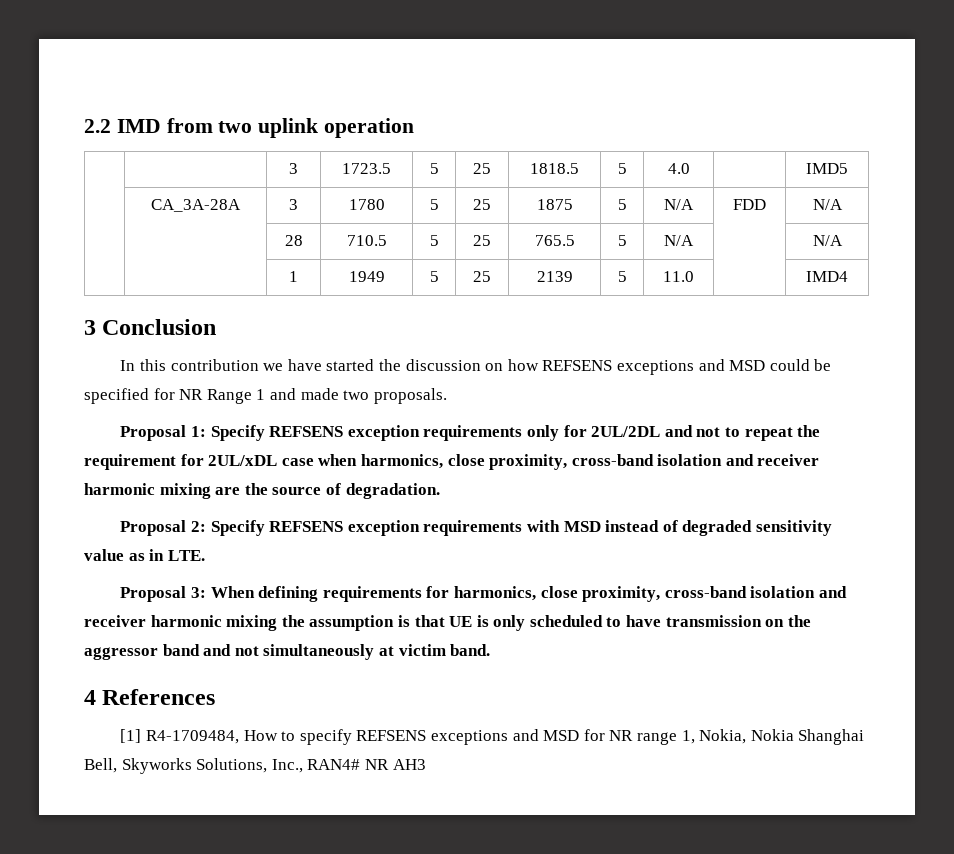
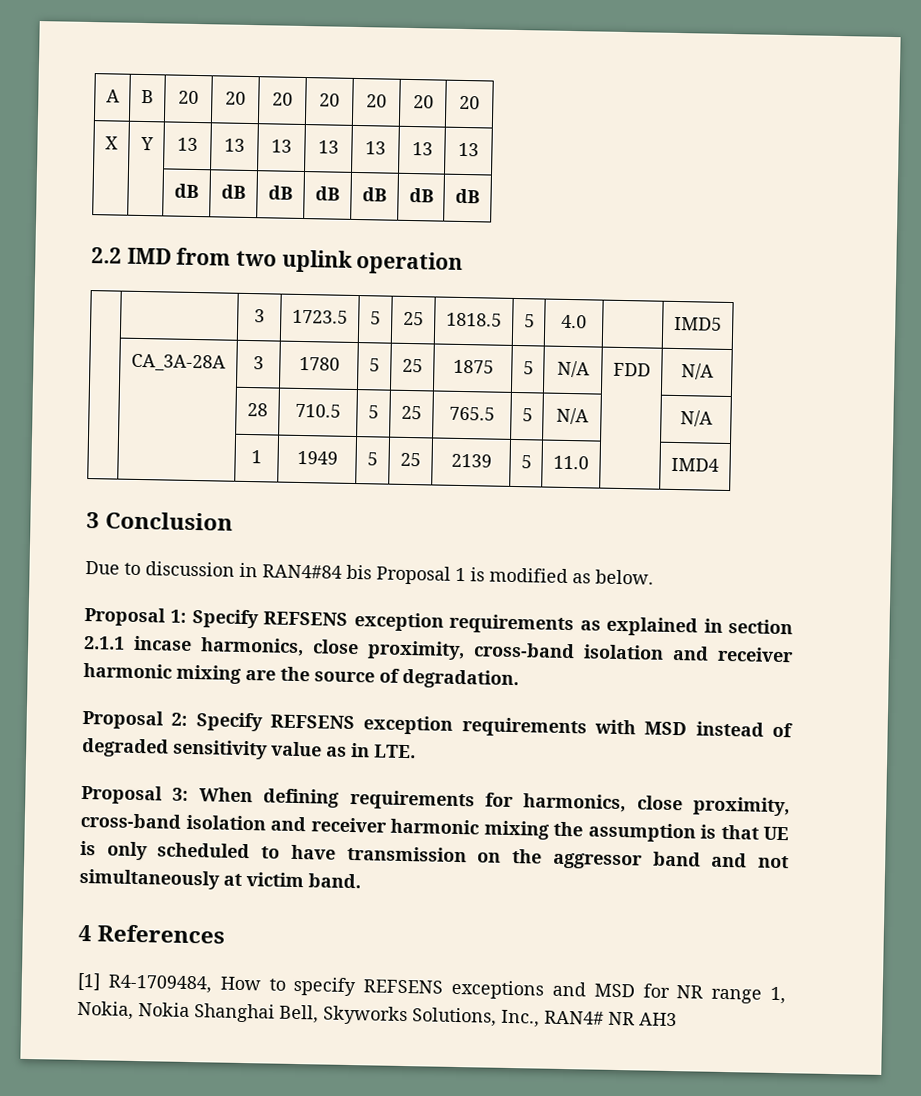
(84, 126) none -> [105,89,120,103] [141,89,154,104] [178,90,199,105] [225,91,246,105] [272,92,293,106] [319,93,340,107] [366,94,387,108] [412,95,434,109] [459,95,480,110] [105,136,118,150] [139,136,154,151] [177,137,198,152] [224,138,245,152] [271,139,292,153] [318,140,339,154] [365,141,386,155] [411,142,433,156] [458,142,479,157] [174,183,199,199] [221,184,246,199] [268,185,293,200] [315,186,340,201] [362,187,387,202] [408,187,434,203] [455,188,480,204] A | B | 20 | 20 | 20 | 20 | 20 | 20 | 20 // X | Y | 13 | 13 | 13 | 13 | 13 | 13 | 13 // | | dB | dB | dB | dB | dB | dB | dB //
[120,359,832,375] [84,388,447,404] In this contribution we have started the discussion on how REFSENS exceptions and MSD could be specified for NR Range 1 and made two proposals. -> [85,561,654,585] Due to discussion in RAN4#84 bis Proposal 1 is modified as below.
[527,425,821,441] [84,454,358,470] only for 2UL/2DL and not to repeat the requirement for 2UL/xDL case when -> [579,616,794,637] [84,635,192,651] as explained in section 2.1.1 incase

